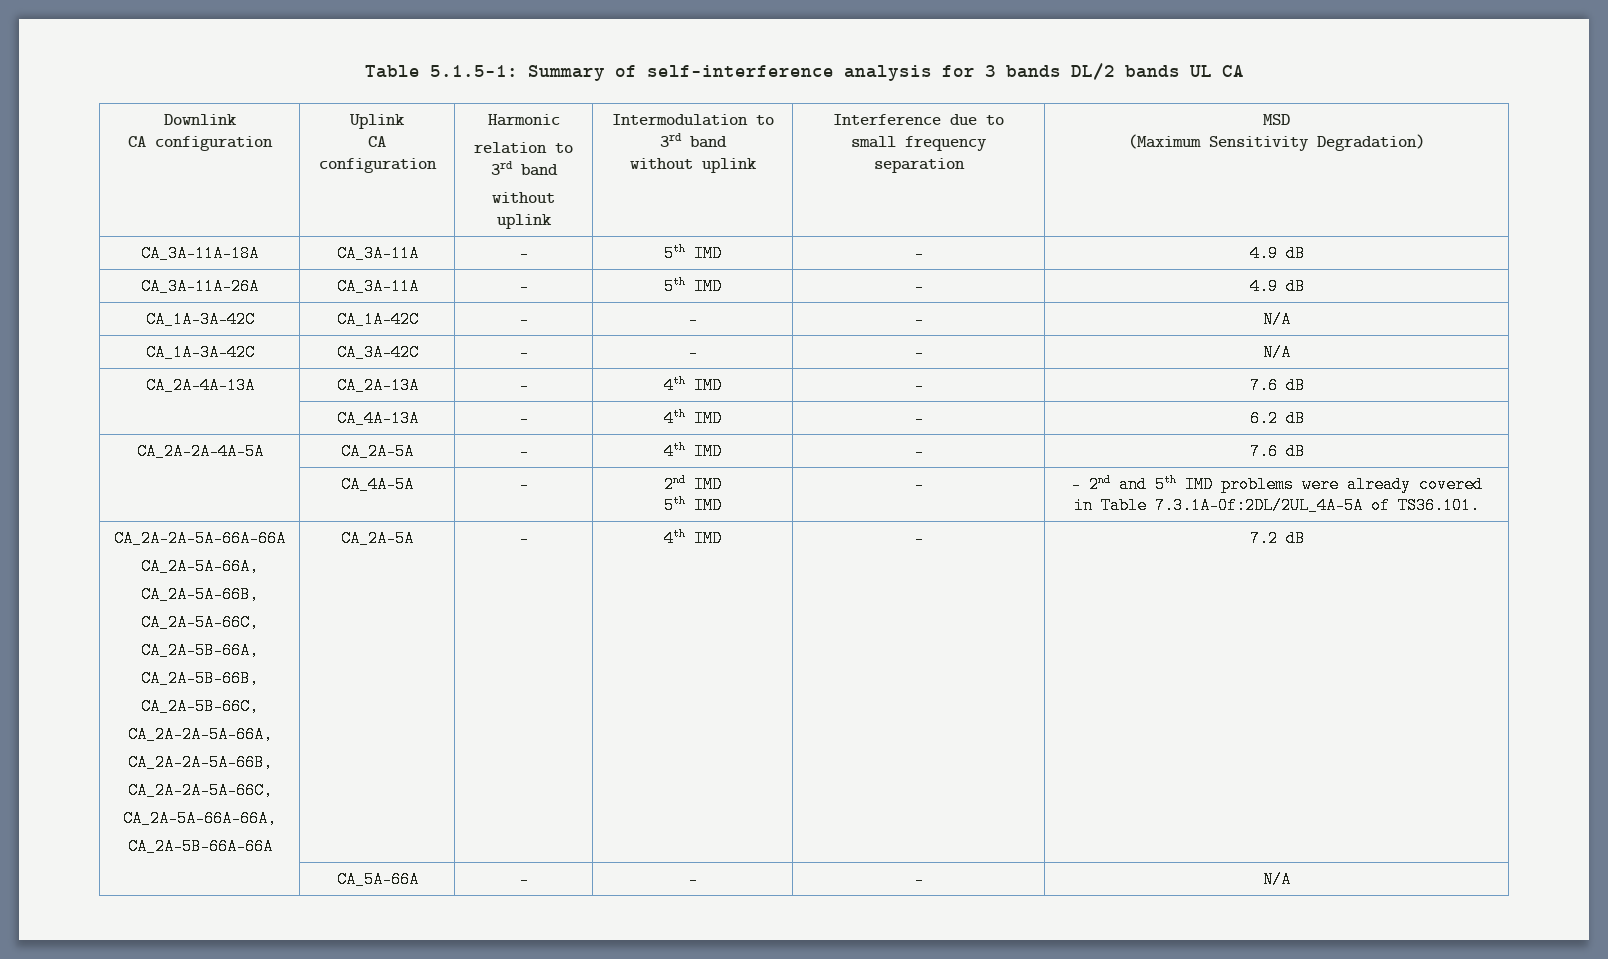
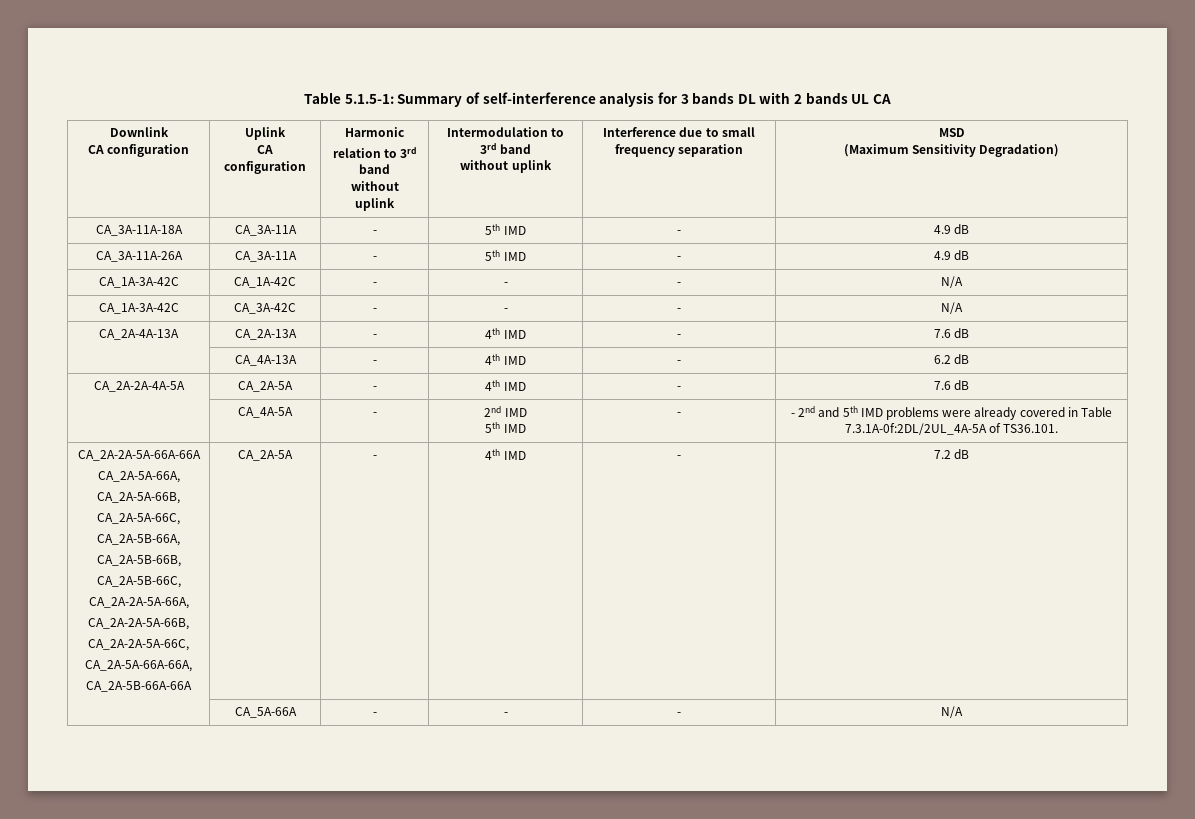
[1070,63,1115,80] DL/2 -> [737,92,803,104] DL with 2

